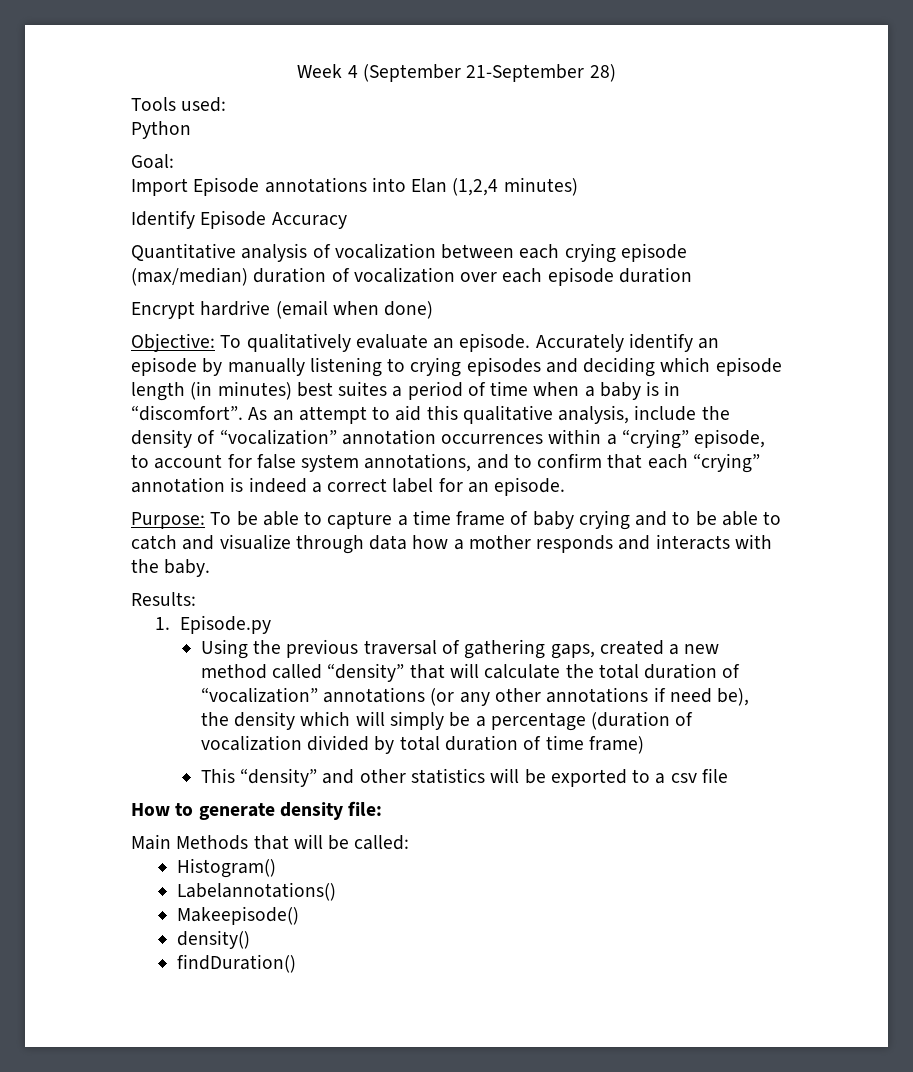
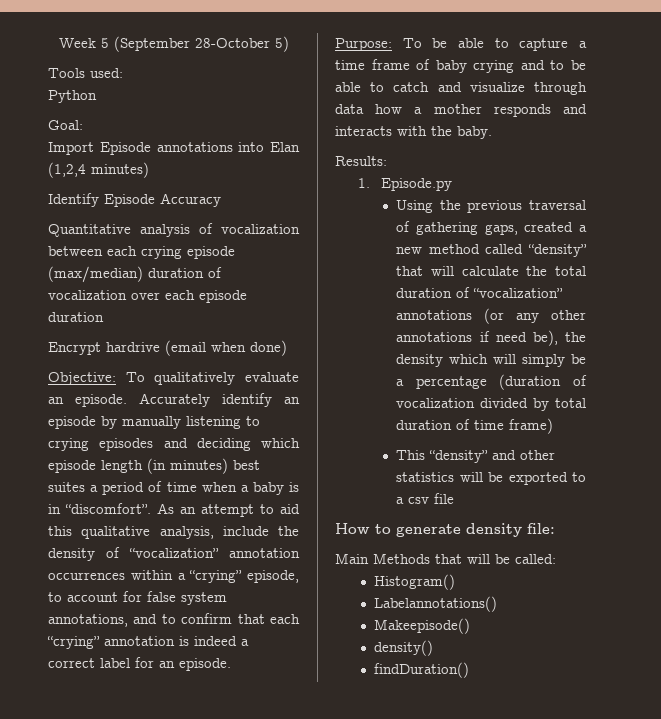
[347,64,616,82] 4 (September 21-September 28) -> [100,36,289,52] 5 (September 28-October 5)

